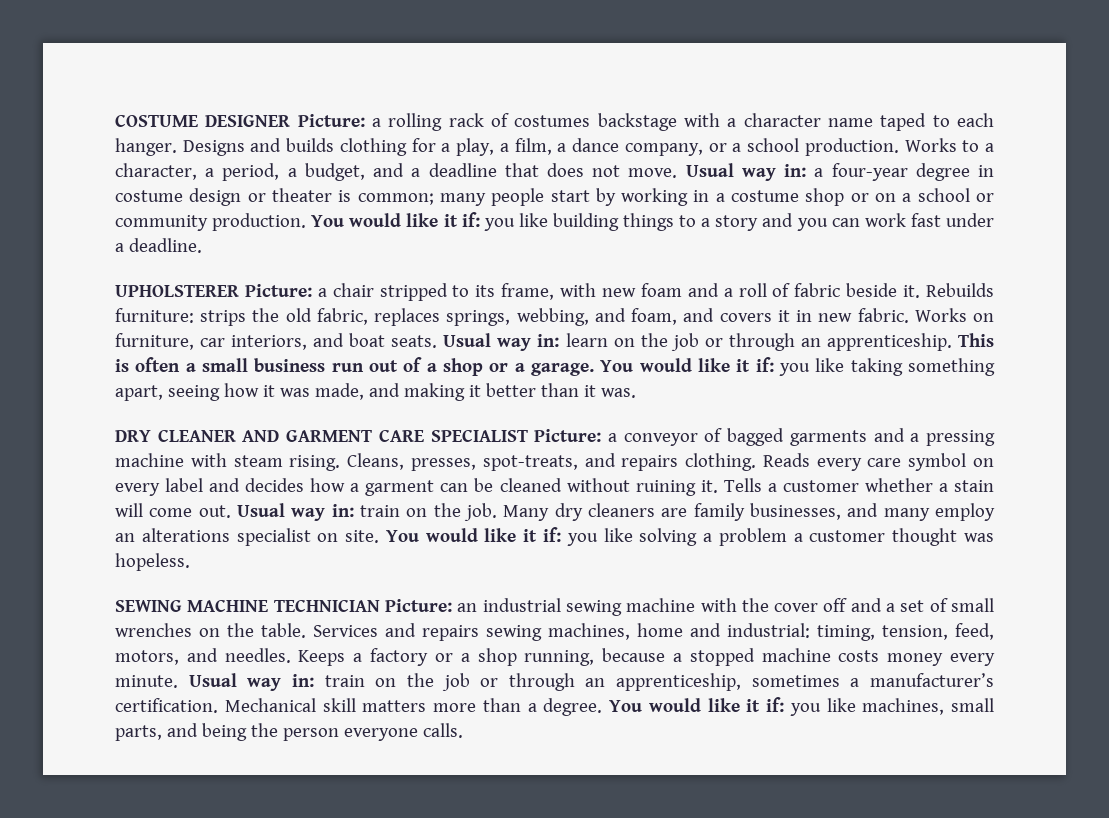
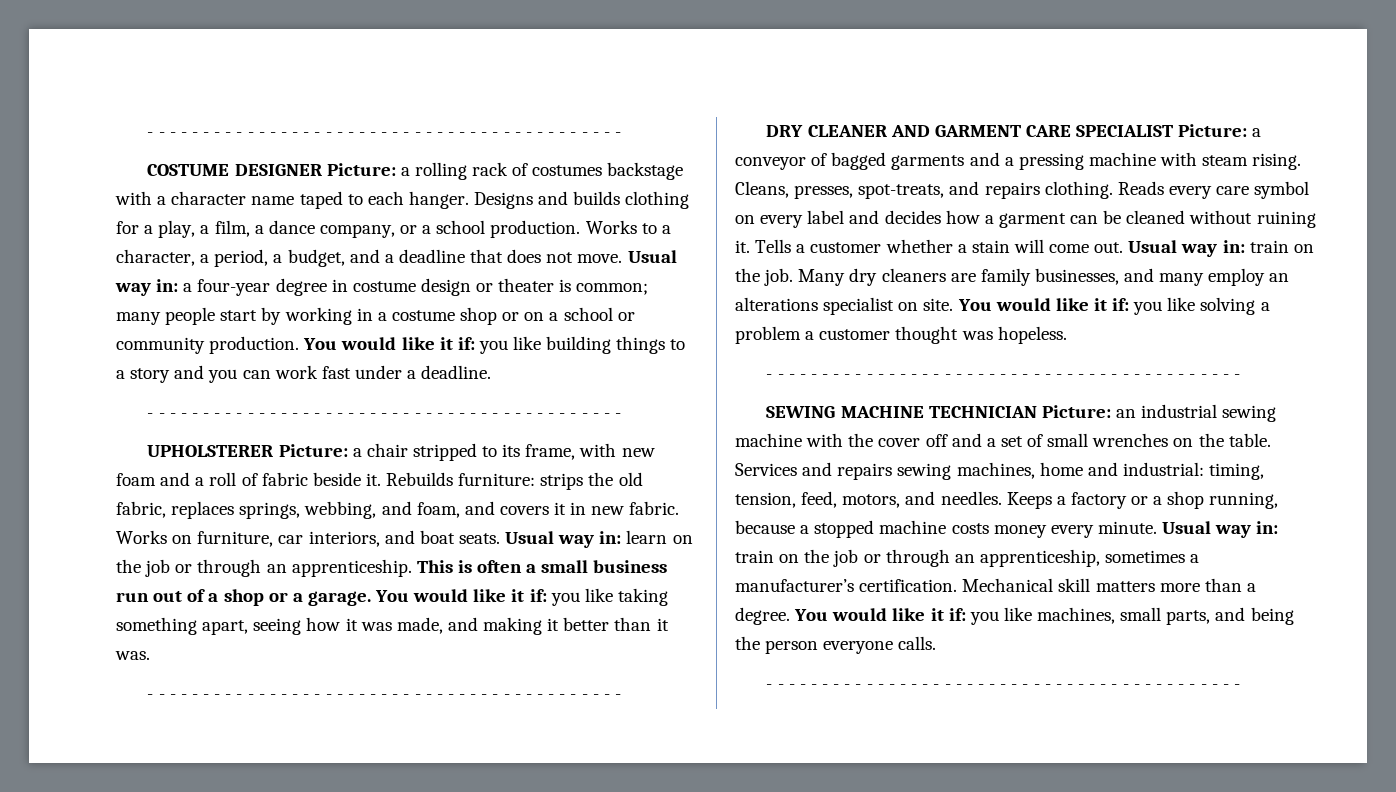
(115, 120) none -> [147,132,621,137] - - - - - - - - - - - - - - - - - - - - - - - - - - - - - - - - - - - - - - - - - - - //
(202, 245) none -> [147,413,621,418] // - - - - - - - - - - - - - - - - - - - - - - - - - - - - - - - - - - - - - - - - - - -
(636, 393) none -> [147,694,621,699] // - - - - - - - - - - - - - - - - - - - - - - - - - - - - - - - - - - - - - - - - - - -
(190, 562) none -> [766,374,1240,379] // - - - - - - - - - - - - - - - - - - - - - - - - - - - - - - - - - - - - - - - - - - -
(463, 730) none -> [766,684,1240,689] // - - - - - - - - - - - - - - - - - - - - - - - - - - - - - - - - - - - - - - - - - - -

